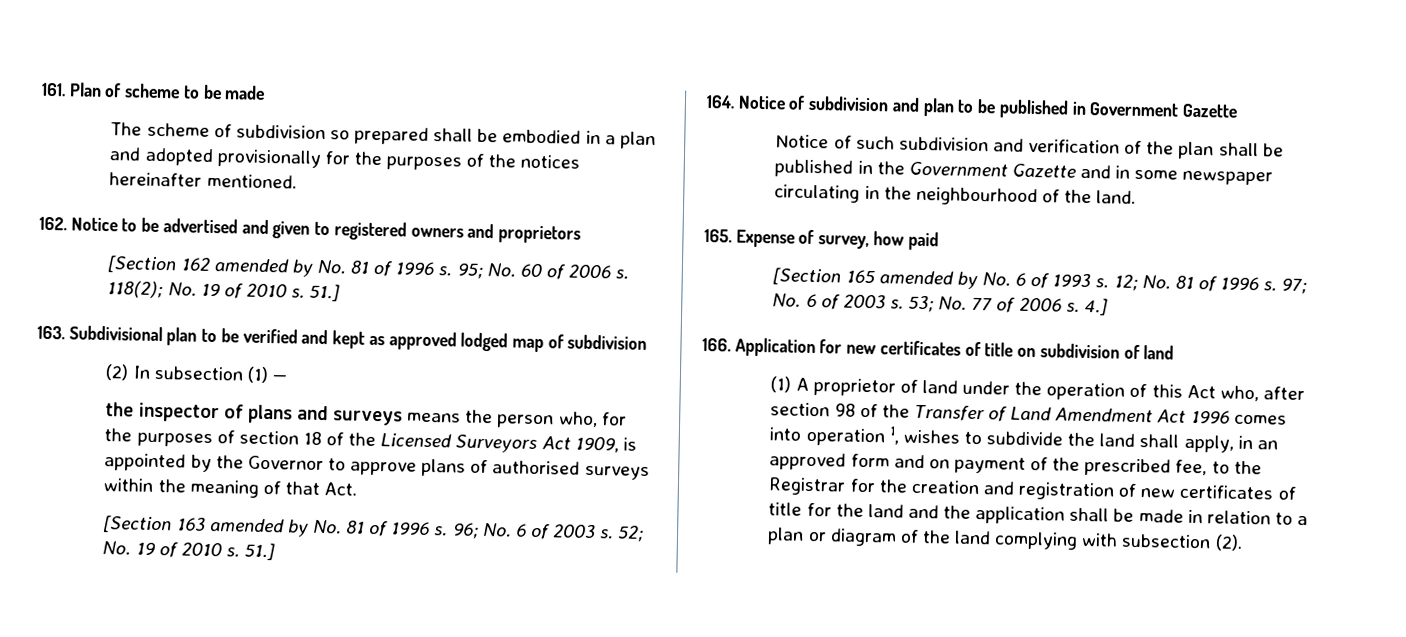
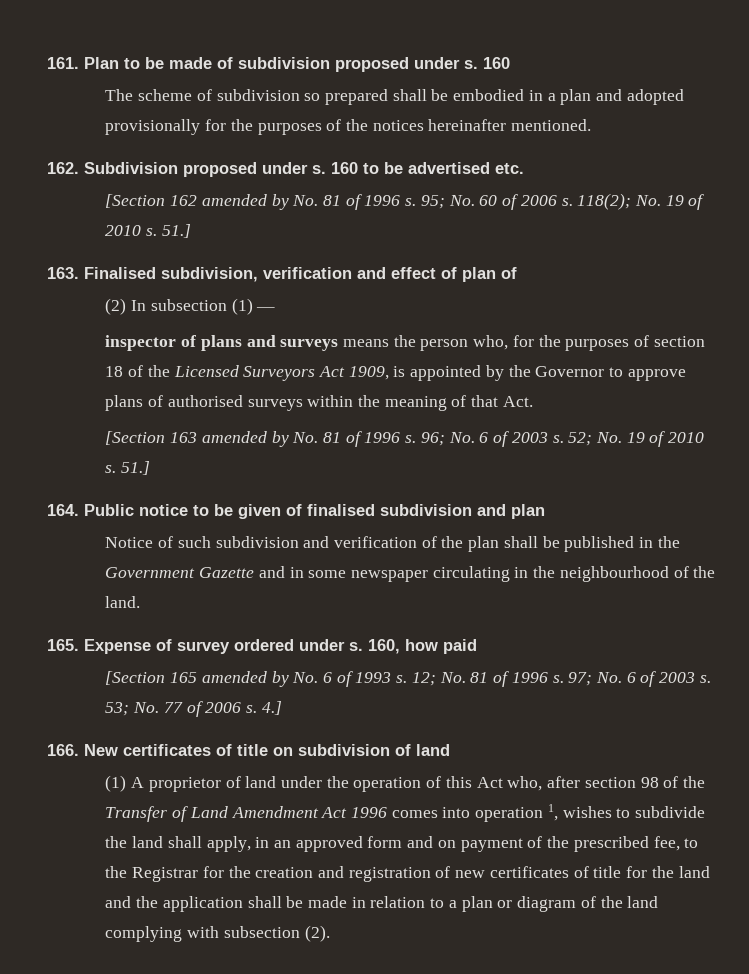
[104,83,181,99] of scheme -> (119, 63) none
(266, 92) none -> [217,57,510,72] of subdivision proposed under s. 160
[70,217,581,244] Notice to be advertised and given to registered owners and proprietors -> [84,162,524,177] Subdivision proposed under s. 160 to be advertised etc.
[68,325,648,353] Subdivisional plan to be verified and kept as approved lodged map of subdivision -> [84,267,517,282] Finalised subdivision, verification and effect of plan of
[105,402,135,417] the -> (276, 309) none
[737,95,1238,119] Notice of subdivision and plan to be published in Government Gazette -> [84,504,545,519] Public notice to be given of finalised subdivision and plan
[818,235,870,250] survey, -> [177,639,400,654] survey ordered under s. 160,
[734,337,877,358] Application for new -> [84,744,118,756] New

